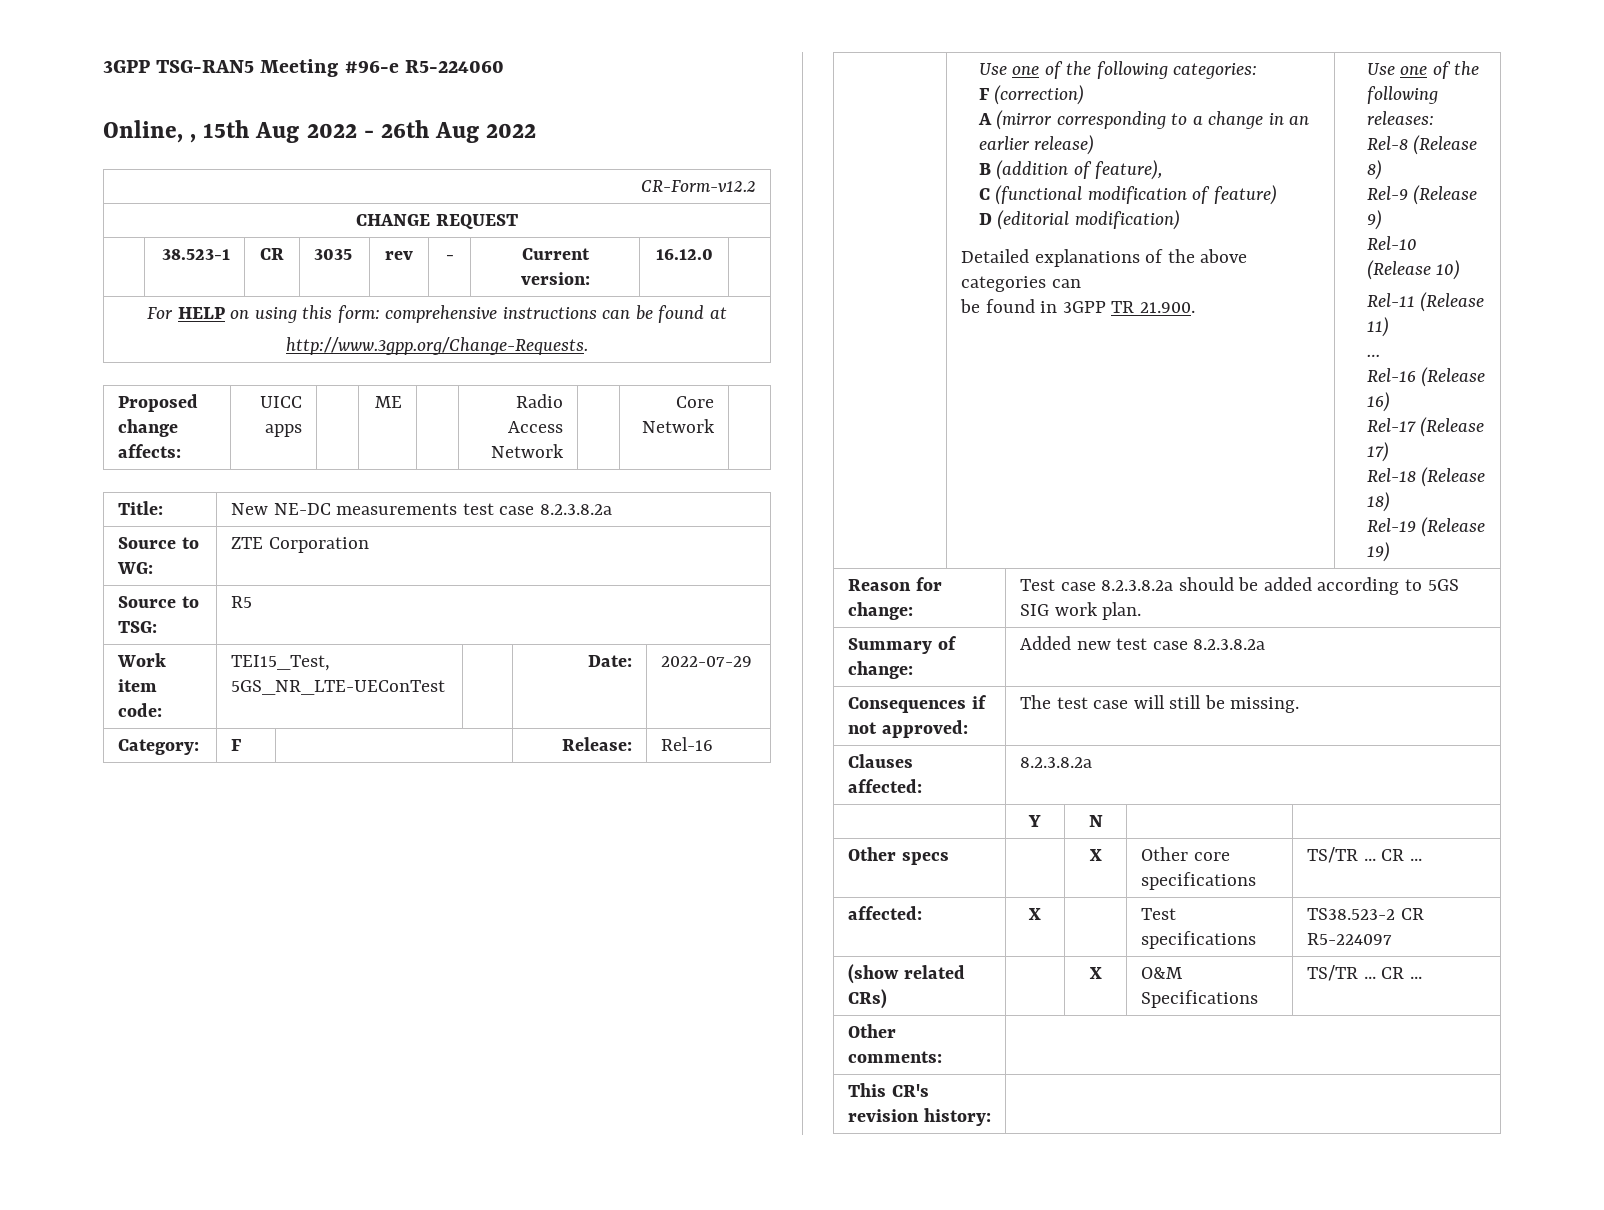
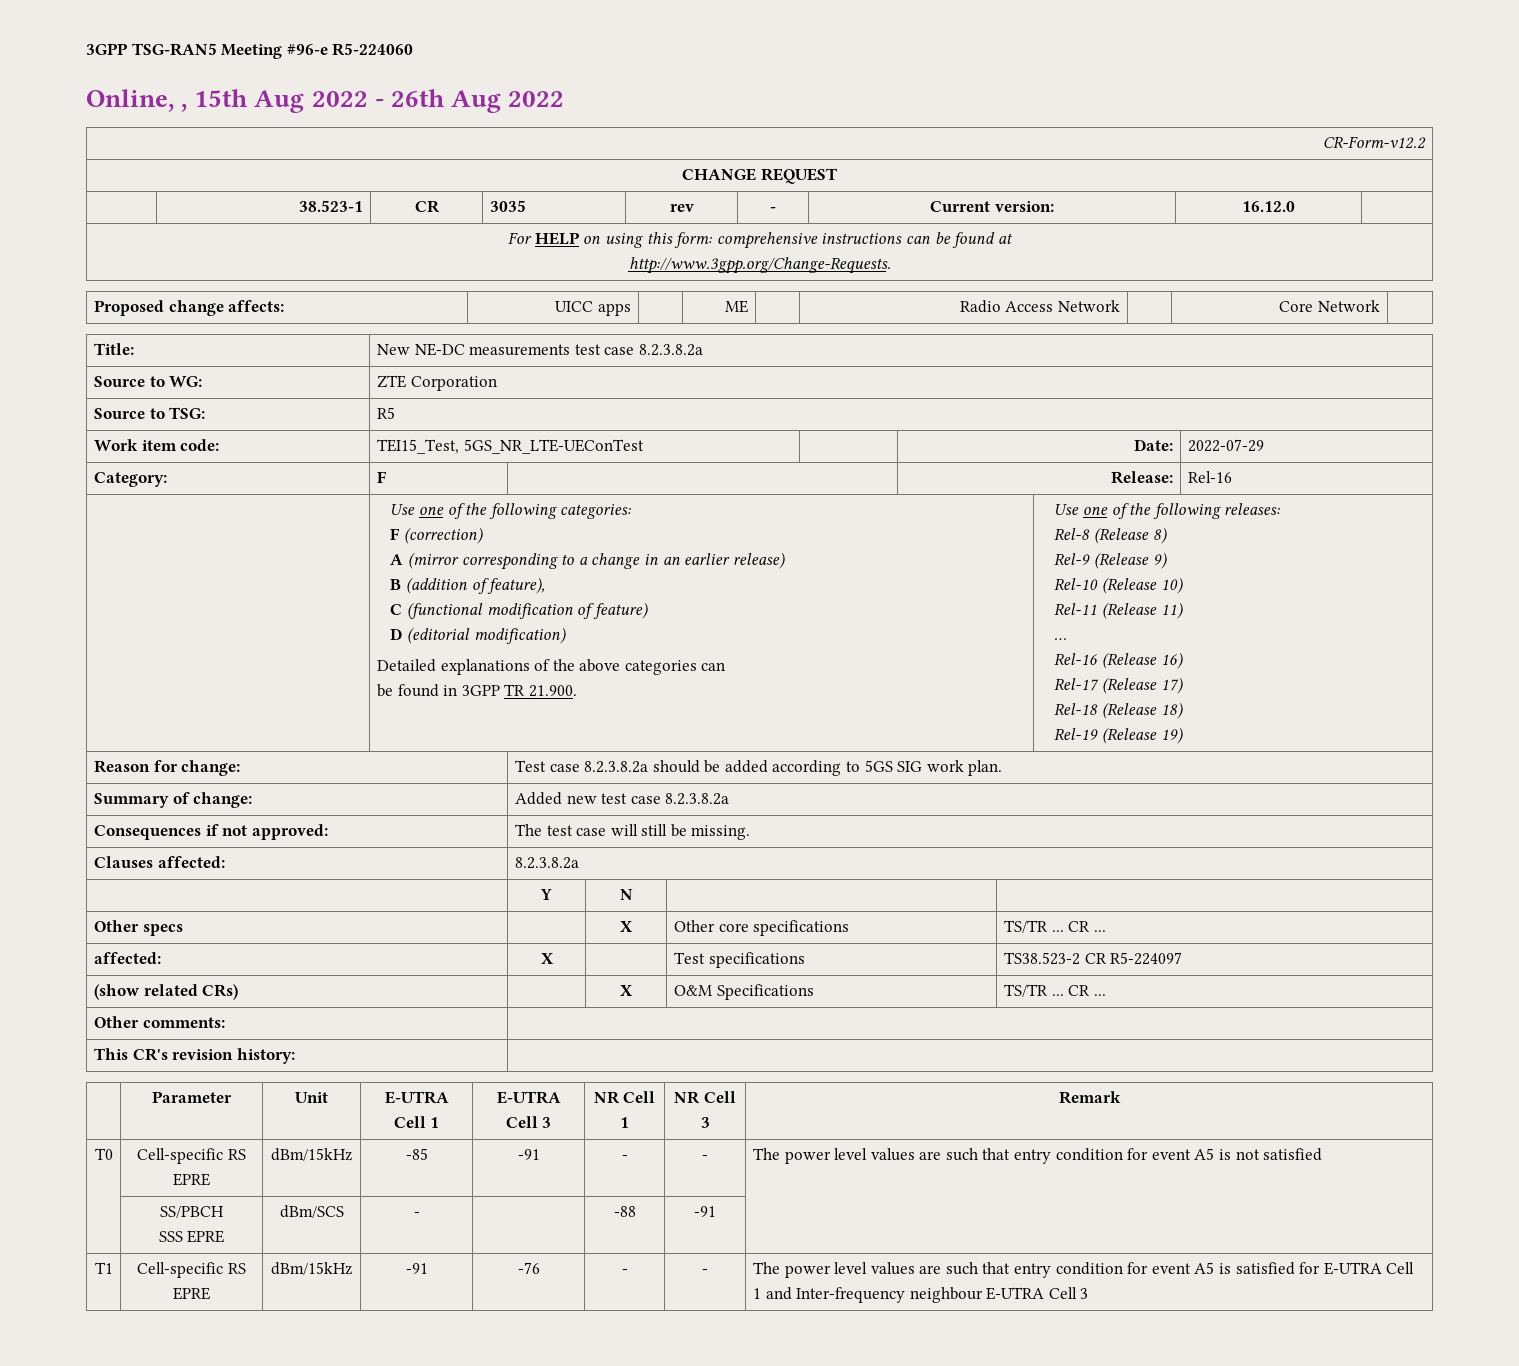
(991, 1117) none -> [152,1091,232,1103] [295,1092,328,1103] [384,1091,449,1104] [393,1116,440,1128] [496,1091,561,1104] [505,1116,552,1128] [593,1091,656,1104] [620,1117,629,1128] [674,1091,736,1104] [700,1117,710,1128] [1058,1091,1121,1104] [94,1148,113,1160] [137,1148,246,1164] [173,1173,210,1186] [271,1148,352,1161] [405,1148,428,1160] [517,1149,540,1160] [621,1155,628,1160] [702,1155,708,1160] [752,1148,1323,1164] [160,1206,224,1218] [158,1230,225,1243] [279,1205,344,1218] [413,1212,420,1217] [613,1206,636,1217] [694,1206,716,1217] [94,1262,113,1274] [137,1262,246,1278] [173,1287,210,1300] [271,1262,352,1275] [405,1263,428,1274] [517,1262,540,1274] [621,1269,628,1274] [702,1269,708,1274] [752,1262,1415,1278] [752,1287,1089,1303] // | Parameter | Unit | E-UTRA Cell 1 | E-UTRA Cell 3 | NR Cell 1 | NR Cell 3 | Remark // T0 | Cell-specific RS EPRE | dBm/15kHz | -85 | -91 | - | - | The power level values are such that entry condition for event A5 is not satisfied // | SS/PBCH // SSS EPRE | dBm/SCS | - | | -88 | -91 | // T1 | Cell-specific RS EPRE | dBm/15kHz | -91 | -76 | - | - | The power level values are such that entry condition for event A5 is satisfied for E-UTRA Cell 1 and Inter-frequency neighbour E-UTRA Cell 3

